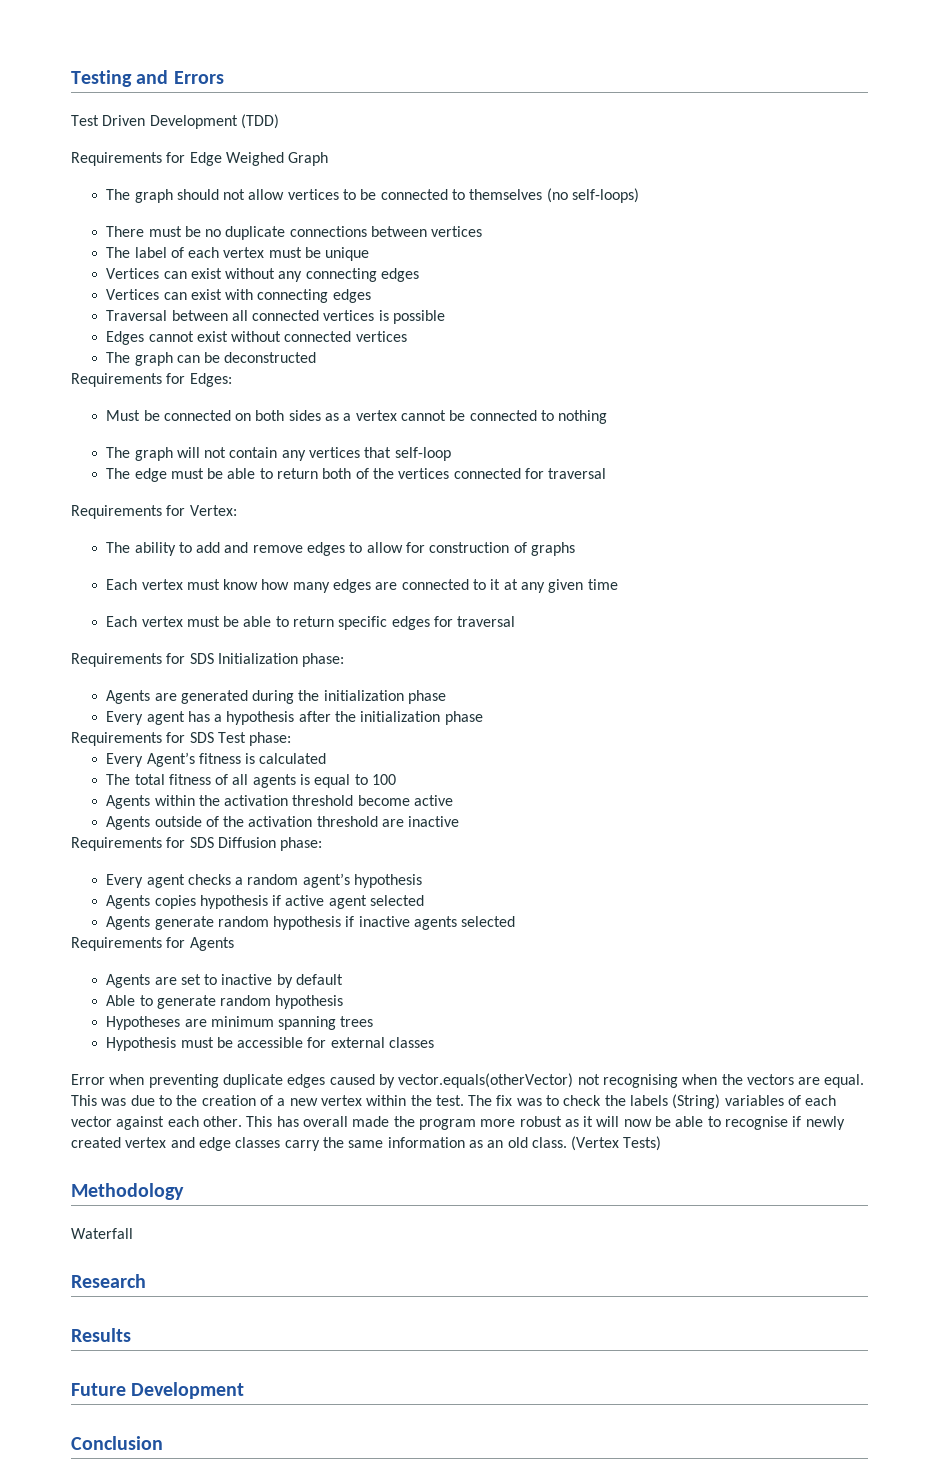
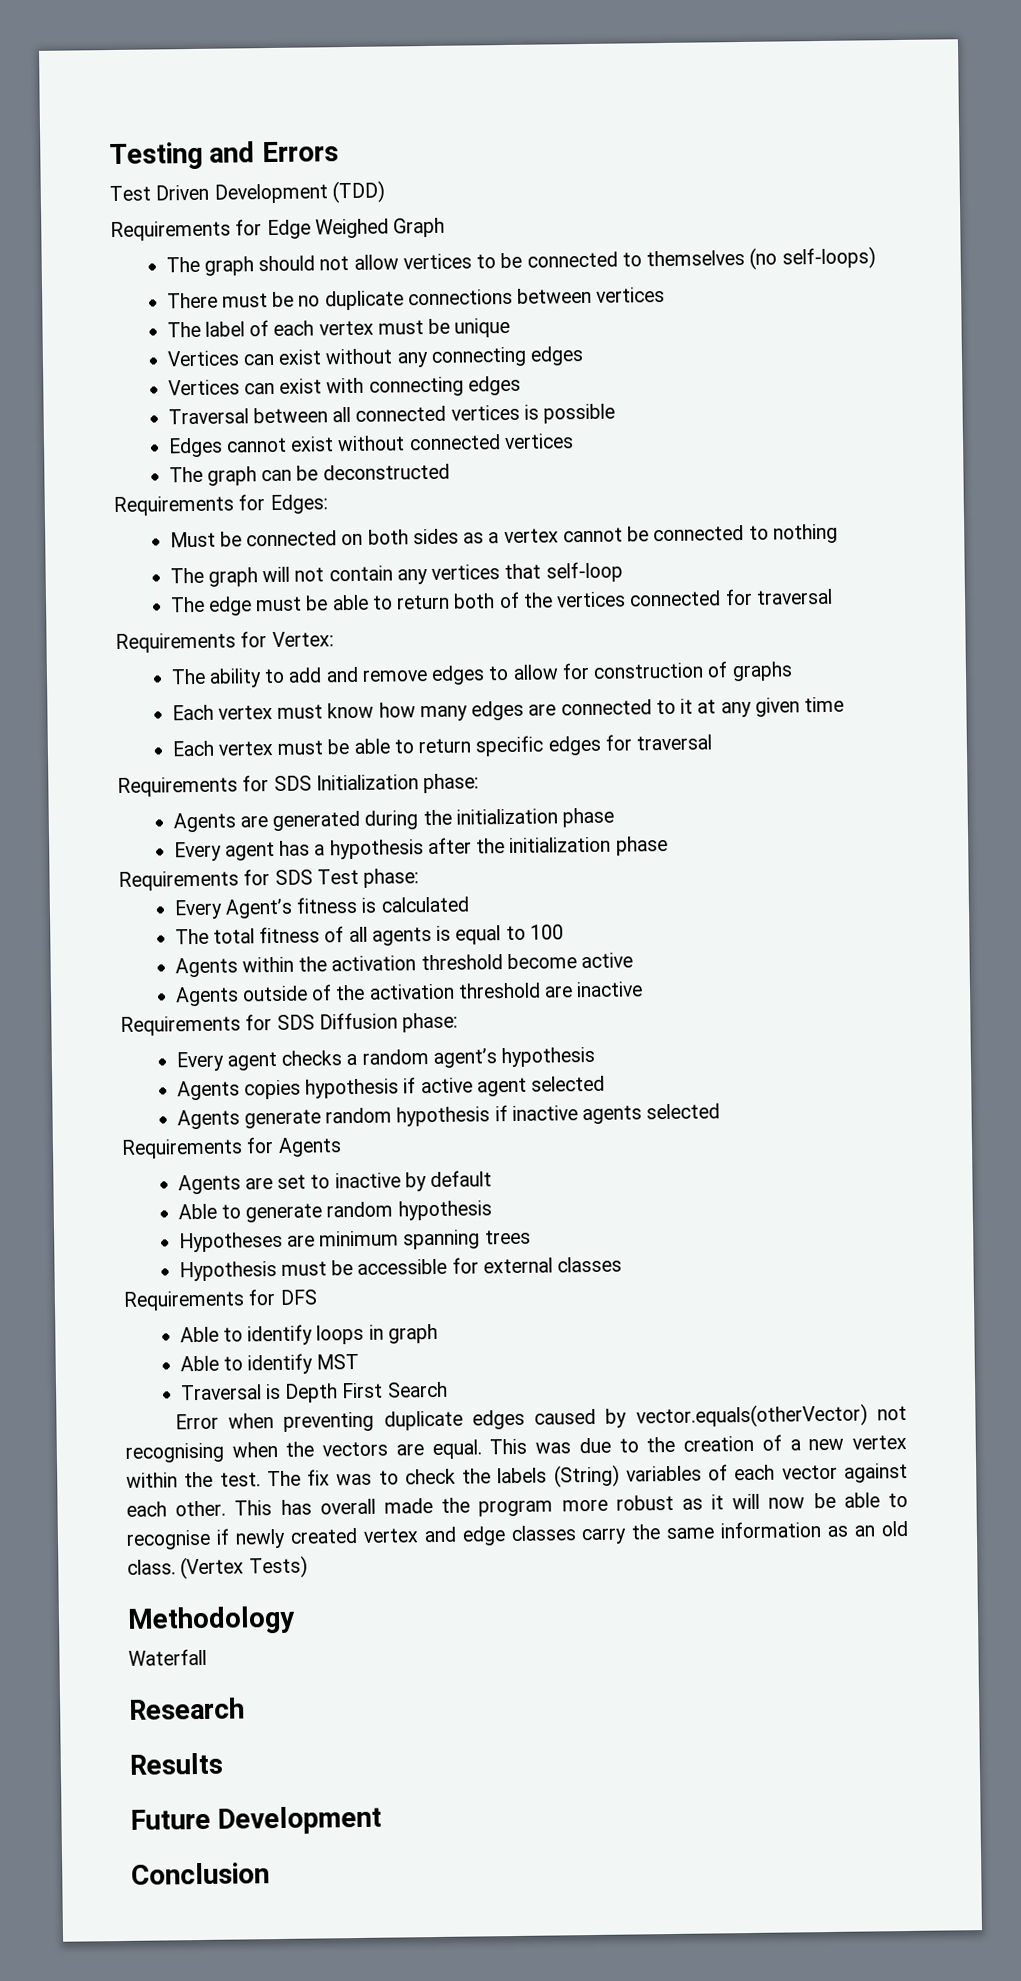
(435, 1042) none -> [123,1289,317,1311] [179,1323,438,1346] [179,1353,360,1375] [180,1381,448,1403] // Requirements for DFS // Able to identify loops in graph // Able to identify MST // Traversal is Depth First Search

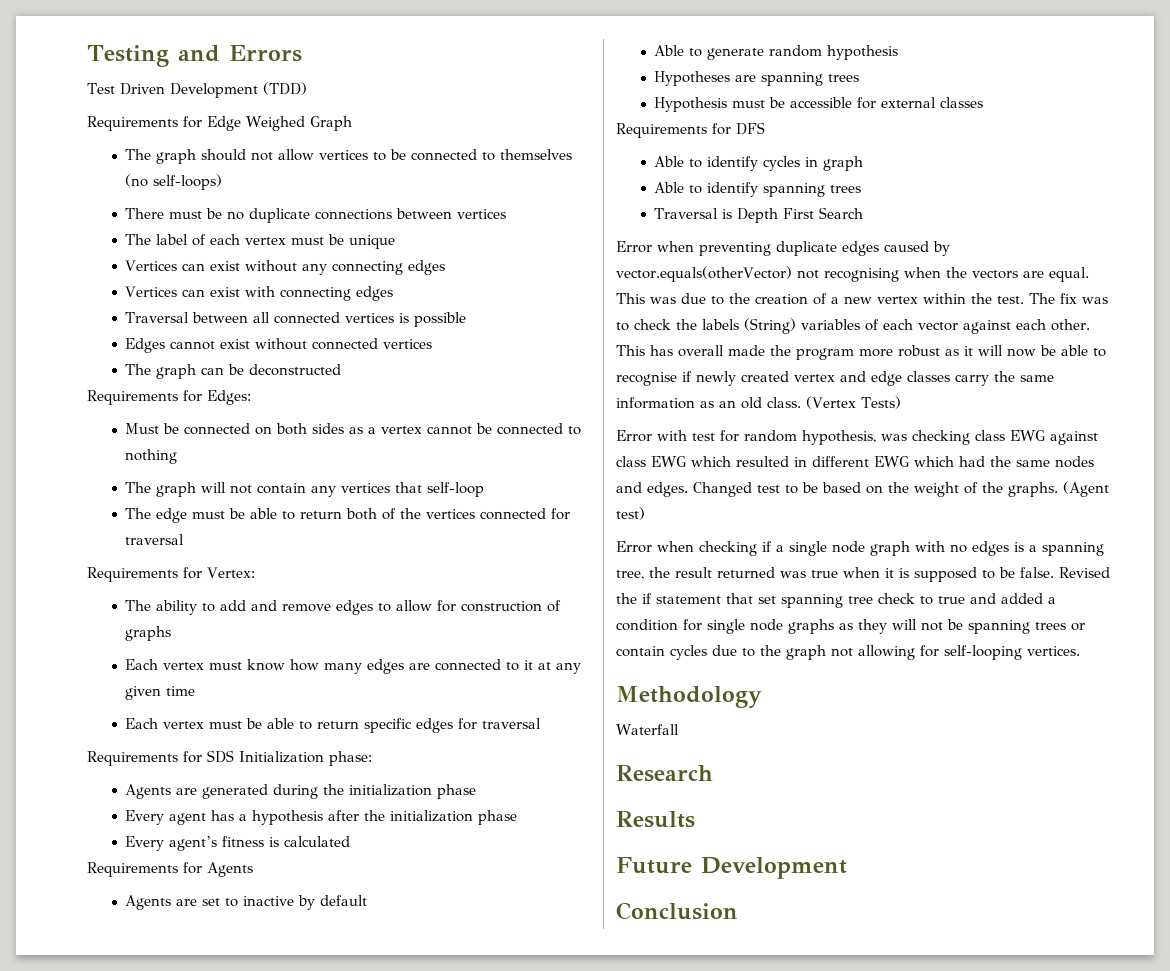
[118,868,420,891] [173,898,293,920] // Requirements for SDS Test phase: // Every Agent’s -> [125,836,218,851] // Every agent’s
[174,924,564,946] [174,952,634,978] [174,981,644,1007] [120,1012,459,1036] [175,1046,596,1072] [176,1075,606,1101] [176,1103,721,1130] // The total fitness of all agents is equal to 100 // Agents within the activation threshold become active // Agents outside of the activation threshold are inactive // Requirements for SDS Diffusion phase: // Every agent checks a random agent’s hypothesis // Agents copies hypothesis if active agent selected // Agents generate random hypothesis if inactive agents selected -> (351, 841) none
[319,1230,400,1247] minimum -> (757, 78) none
[316,1324,365,1345] loops -> [763,156,801,171] cycles
[316,1353,360,1370] MST -> [763,183,862,197] spanning trees
(308, 1567) none -> [616,430,1098,445] [616,456,1094,468] [616,481,1109,497] [616,507,645,520] [616,541,1104,556] [616,567,1110,582] [616,593,1056,608] [616,619,1085,634] [616,645,1080,660] // Error with test for random hypothesis, was checking class EWG against class EWG which resulted in different EWG which had the same nodes and edges. Changed test to be based on the weight of the graphs. (Agent test) // Error when checking if a single node graph with no edges is a spanning tree, the result returned was true when it is supposed to be false. Revised the if statement that set spanning tree check to true and added a condition for single node graphs as they will not be spanning trees or contain cycles due to the graph not allowing for self-looping vertices.

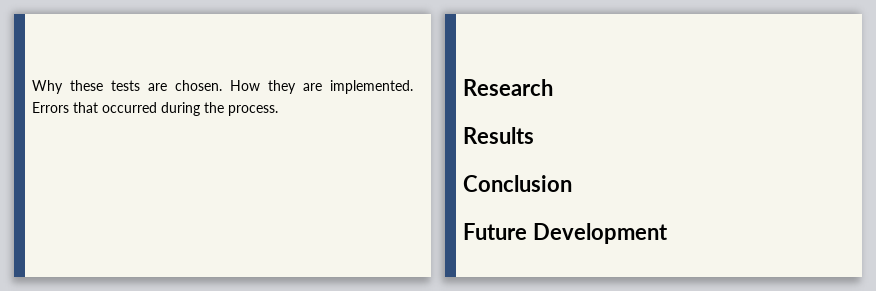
[87,45,302,67] [87,82,307,98] [87,116,352,131] [125,149,573,164] [125,174,223,190] [125,208,507,223] [125,234,396,249] [125,260,446,275] [125,286,394,301] [125,312,467,327] [125,338,433,353] [125,364,342,379] [87,390,251,405] [125,423,582,435] [125,449,178,464] [125,482,485,497] [125,508,571,523] [125,534,185,545] [87,567,255,582] [125,600,562,615] [125,626,172,641] [125,659,582,674] [125,686,196,700] [125,718,542,733] [87,750,372,766] [125,784,477,799] [125,810,518,825] [125,836,351,851] [87,862,253,877] [125,895,368,910] [654,45,899,60] [654,71,860,86] [654,97,984,112] [616,122,765,138] [654,156,864,171] [654,182,862,197] [654,207,864,223] [616,241,950,256] [616,266,1089,282] [616,293,1108,305] [616,318,1090,334] [616,345,1106,360] [616,371,1054,386] [616,396,901,409] [616,430,1098,445] [616,456,1094,468] [616,481,1109,497] [616,507,645,520] [616,541,1104,556] [616,567,1110,582] [616,593,1056,608] [616,619,1085,634] [616,645,1080,660] [616,686,762,708] [616,724,679,735] Testing and Errors // Test Driven Development (TDD) // Requirements for Edge Weighed Graph // The graph should not allow vertices to be connected to themselves (no self-loops) // There must be no duplicate connections between vertices // The label of each vertex must be unique // Vertices can exist without any connecting edges // Vertices can exist with connecting edges // Traversal between all connected vertices is possible // Edges cannot exist without connected vertices // The graph can be deconstructed // Requirements for Edges: // Must be connected on both sides as a vertex cannot be connected to nothing // The graph will not contain any vertices that self-loop // The edge must be able to return both of the vertices connected for traversal // Requirements for Vertex: // The ability to add and remove edges to allow for construction of graphs // Each vertex must know how many edges are connected to it at any given time // Each vertex must be able to return specific edges for traversal // Requirements for SDS Initialization phase: // Agents are generated during the initialization phase // Every agent has a hypothesis after the initialization phase // Every agent’s fitness is calculated // Requirements for Agents // Agents are set to inactive by default // Able to generate random hypothesis // Hypotheses are spanning trees // Hypothesis must be accessible for external classes // Requirements for DFS // Able to identify cycles in graph // Able to identify spanning trees // Traversal is Depth First Search // Error when preventing duplicate edges caused by vector.equals(otherVector) not recognising when the vectors are equal. This was due to the creation of a new vertex within the test. The fix was to check the labels (String) variables of each vector against each other. This has overall made the program more robust as it will now be able to recognise if newly created vertex and edge classes carry the same information as an old class. (Vertex Tests) // Error with test for random hypothesis, was checking class EWG against class EWG which resulted in different EWG which had the same nodes and edges. Changed test to be based on the weight of the graphs. (Agent test) // Error when checking if a single node graph with no edges is a spanning tree, the result returned was true when it is supposed to be false. Revised the if statement that set spanning tree check to true and added a condition for single node graphs as they will not be spanning trees or contain cycles due to the graph not allowing for self-looping vertices. // Methodology // Waterfall -> [32,80,413,94] [32,102,278,116] Why these tests are chosen. How they are implemented. Errors that occurred during the process.
(695, 819) none -> [463,175,572,192] // Conclusion
[616,902,738,920] // Conclusion -> (668, 233) none

